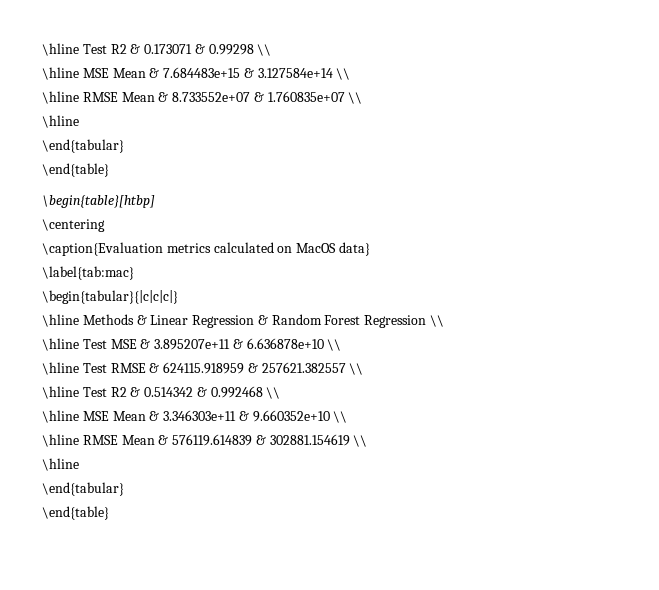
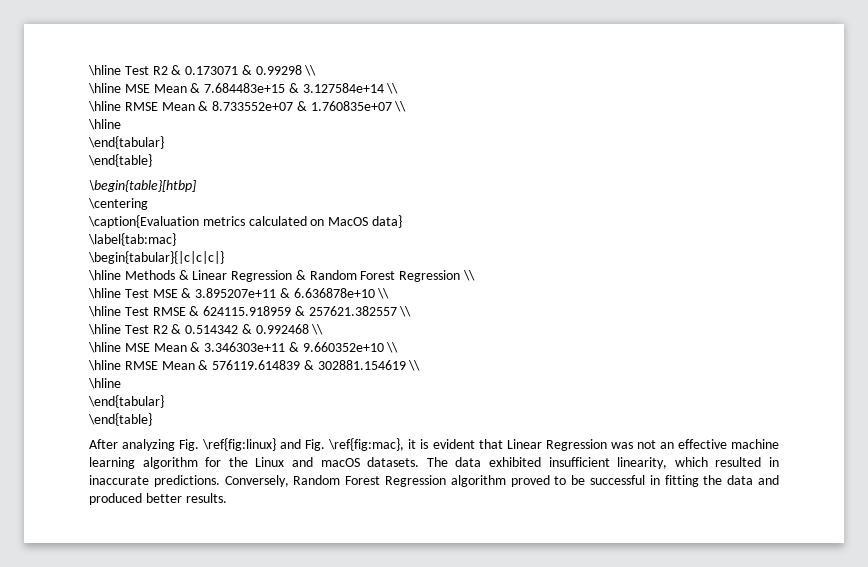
(109, 513) none -> [89,438,779,451] [89,457,780,469] [89,475,779,487] [89,493,227,505] // After analyzing Fig. \ref{fig:linux} and Fig. \ref{fig:mac}, it is evident that Linear Regression was not an effective machine learning algorithm for the Linux and macOS datasets. The data exhibited insufficient linearity, which resulted in inaccurate predictions. Conversely, Random Forest Regression algorithm proved to be successful in fitting the data and produced better results.

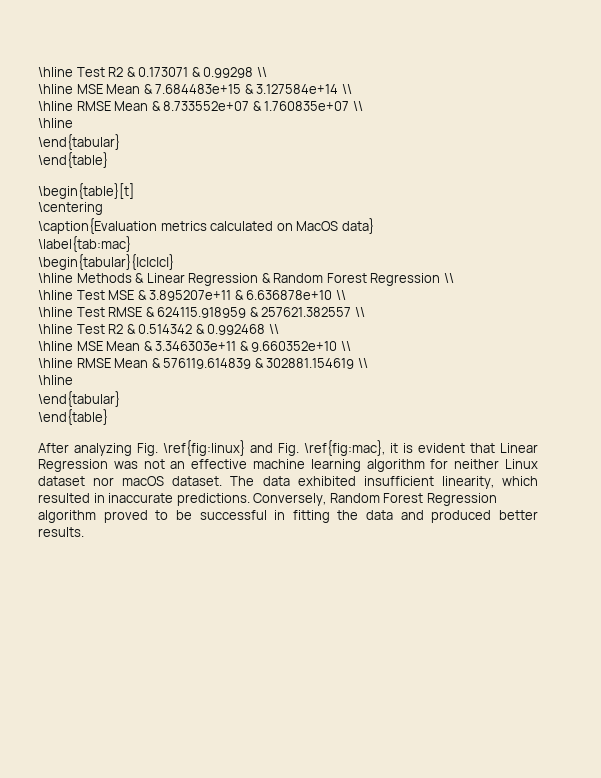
[89,180,196,192] \begin{table}[htbp] -> [38,183,134,199] \begin{table}[t]
[228,457,420,467] the Linux and macOS datasets. -> [454,459,538,469] [38,476,223,486] neither Linux dataset nor macOS dataset.

